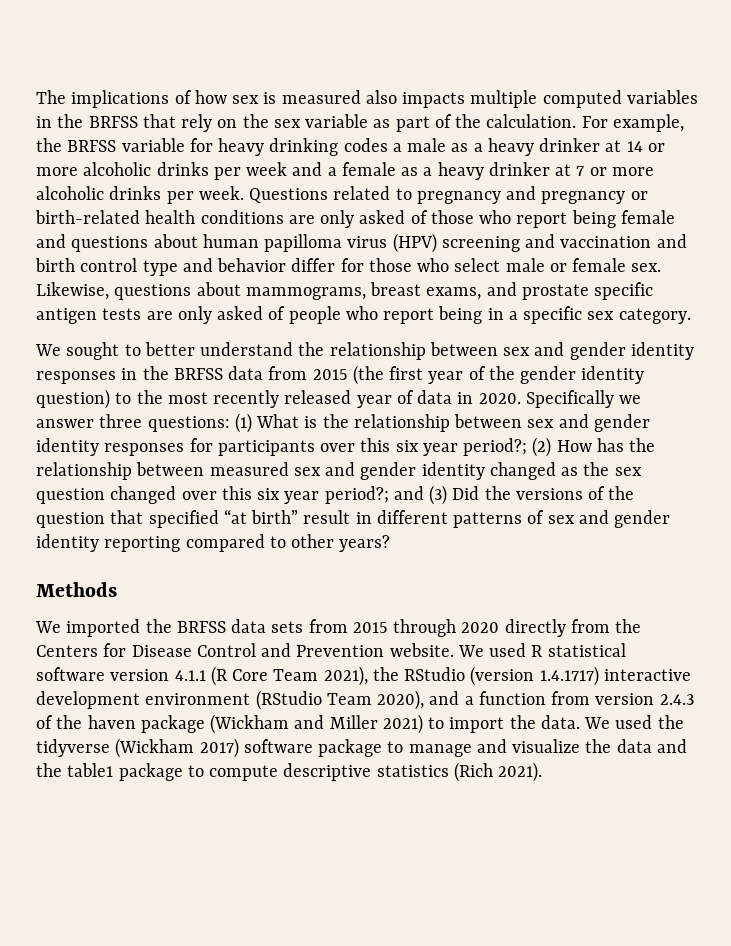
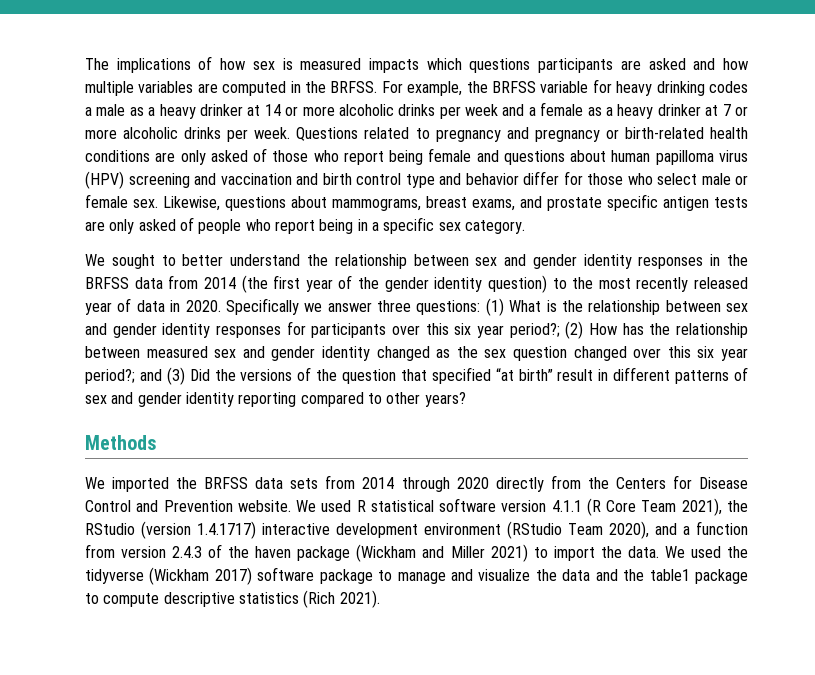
[365,90,698,108] [36,114,577,132] also impacts multiple computed variables in the BRFSS that rely on the sex variable as part of the calculation. -> [369,58,748,73] [85,81,378,96] impacts which questions participants are asked and how multiple variables are computed in the BRFSS.
[312,369,348,380] 2015 -> [203,277,236,289] 2014
[352,622,388,633] 2015 -> [362,477,395,489] 2014

